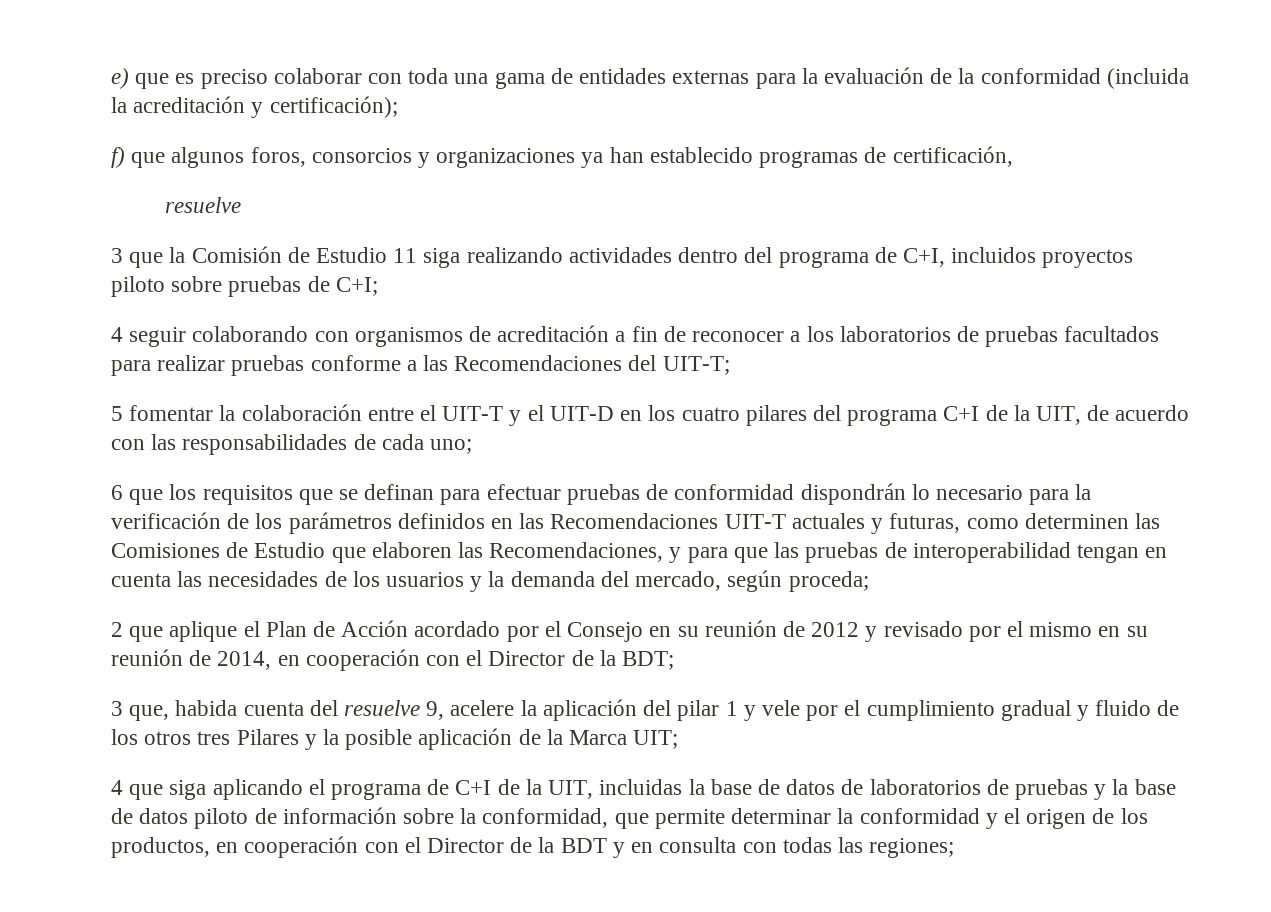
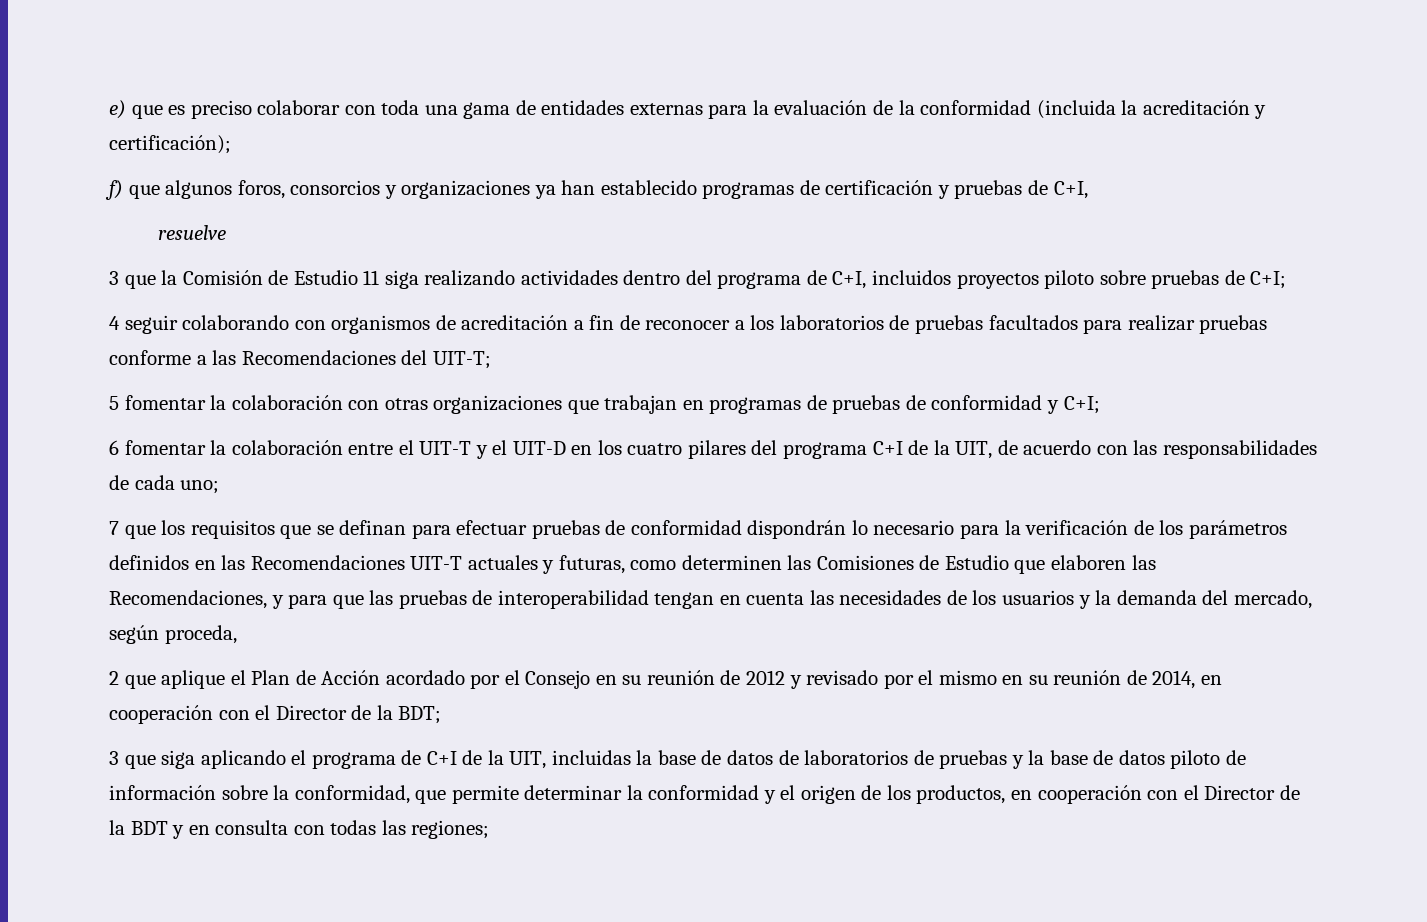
[892,146,1013,167] certificación, -> [825,180,1088,199] certificación y pruebas de C+I,
(362, 412) none -> [348,395,1100,414] [109,440,343,455] con otras organizaciones que trabajan en programas de pruebas de conformidad y C+I; // 6 fomentar la colaboración
[111,485,123,500] 6 -> [109,521,119,535] 7
[788,571,869,592] proceda; -> [164,625,237,644] proceda,
[129,699,1180,721] [111,728,679,750] [111,780,123,795] que, habida cuenta del resuelve 9, acelere la aplicación del pilar 1 y vele por el cumplimiento gradual y fluido de los otros tres Pilares y la posible aplicación de la Marca UIT; // 4 -> (119, 758) none

